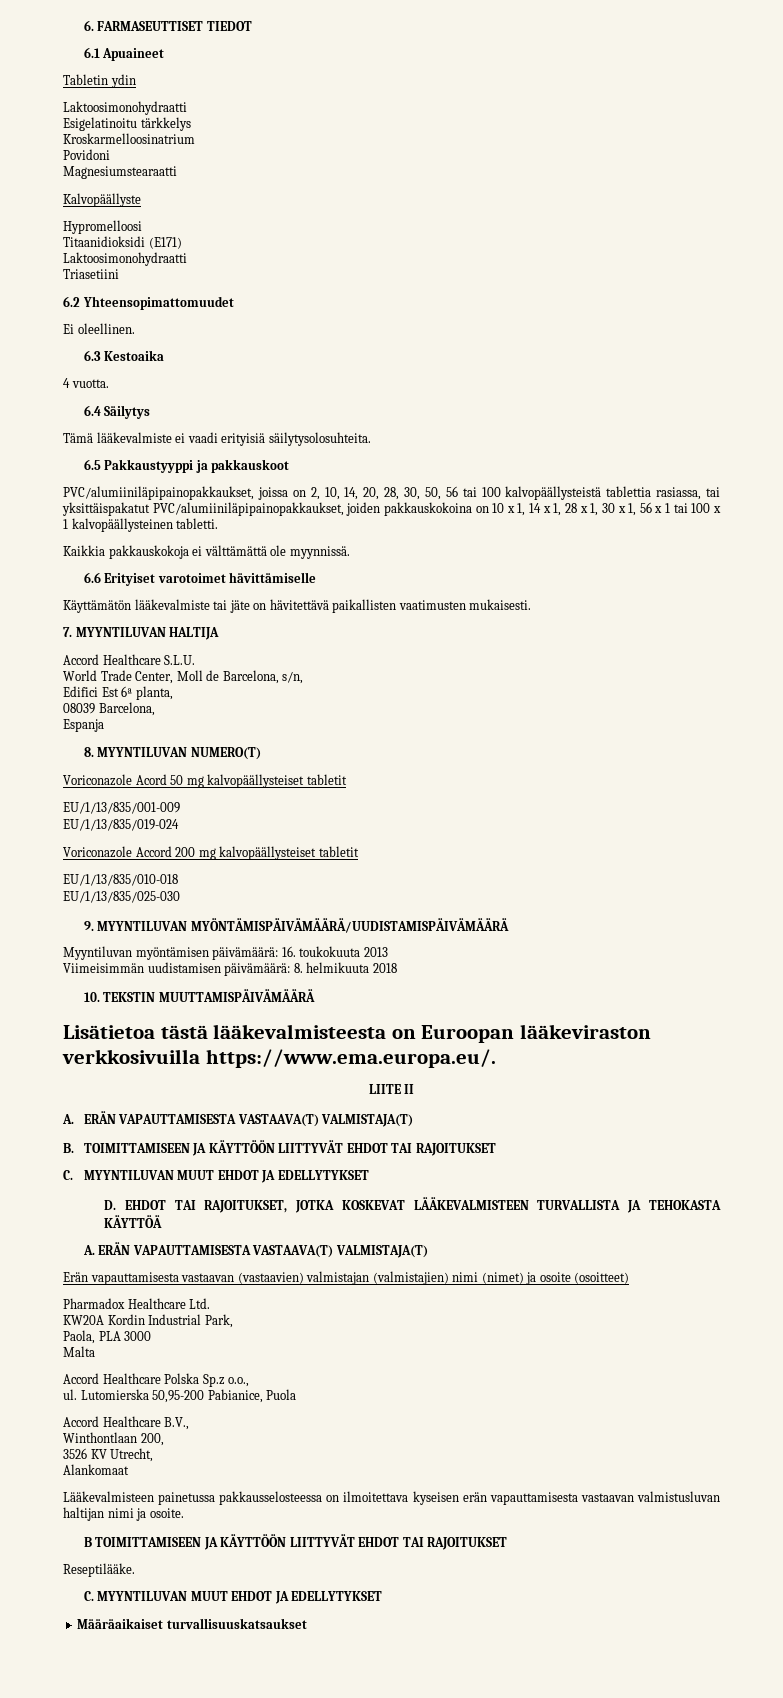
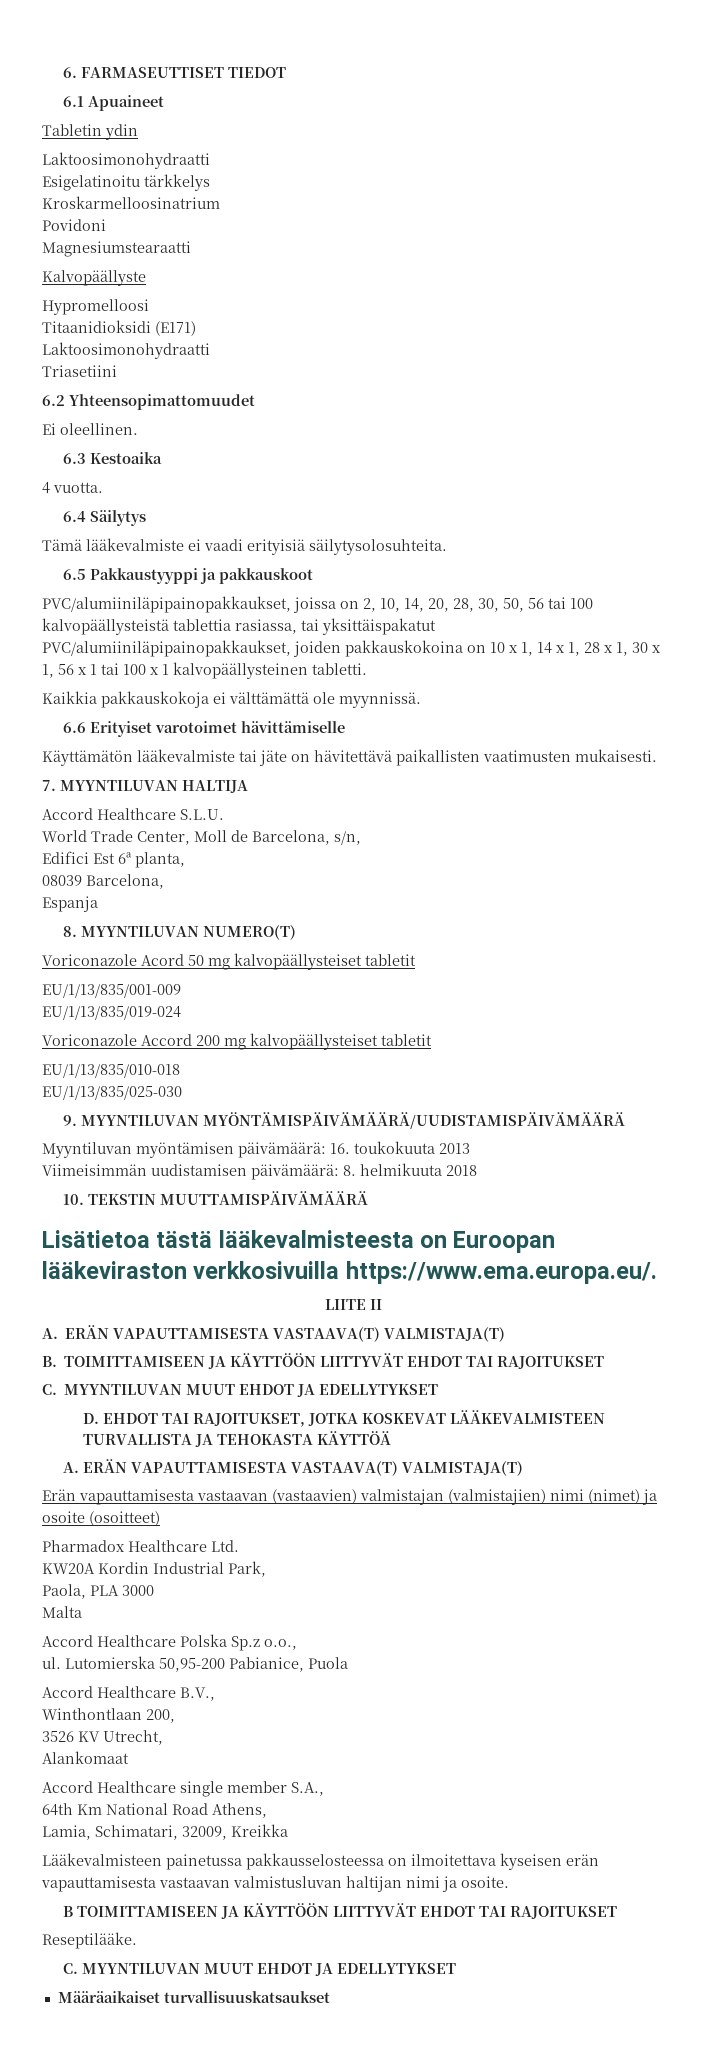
(129, 1469) none -> [42,1781,324,1797] [42,1803,267,1818] [42,1824,288,1840] // Accord Healthcare single member S.A., // 64th Km National Road Athens, // Lamia, Schimatari, 32009, Kreikka

